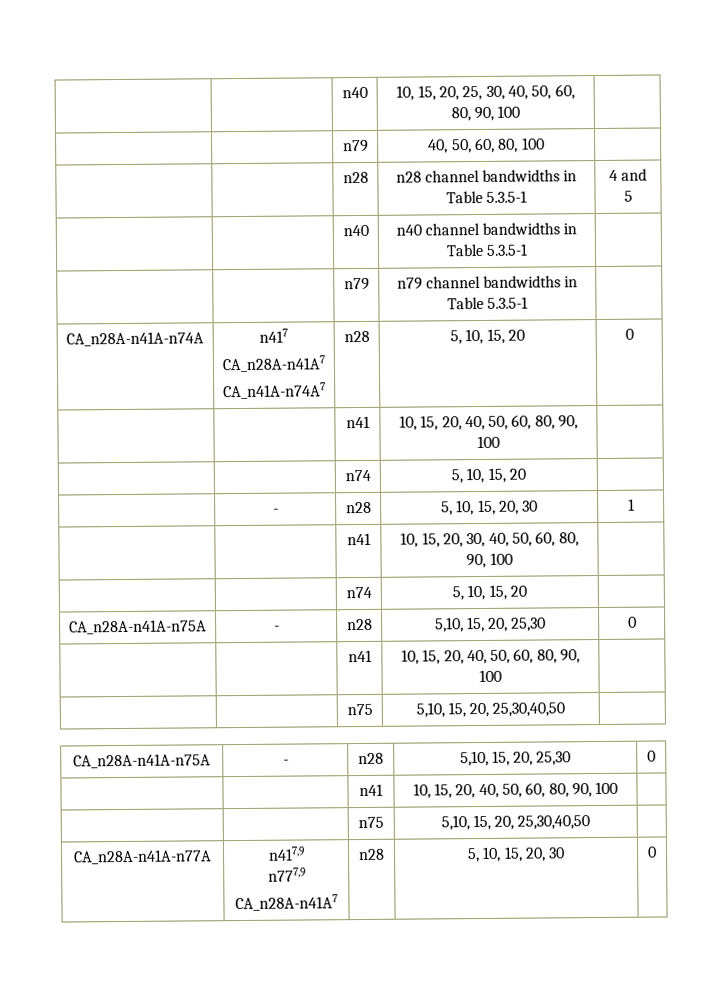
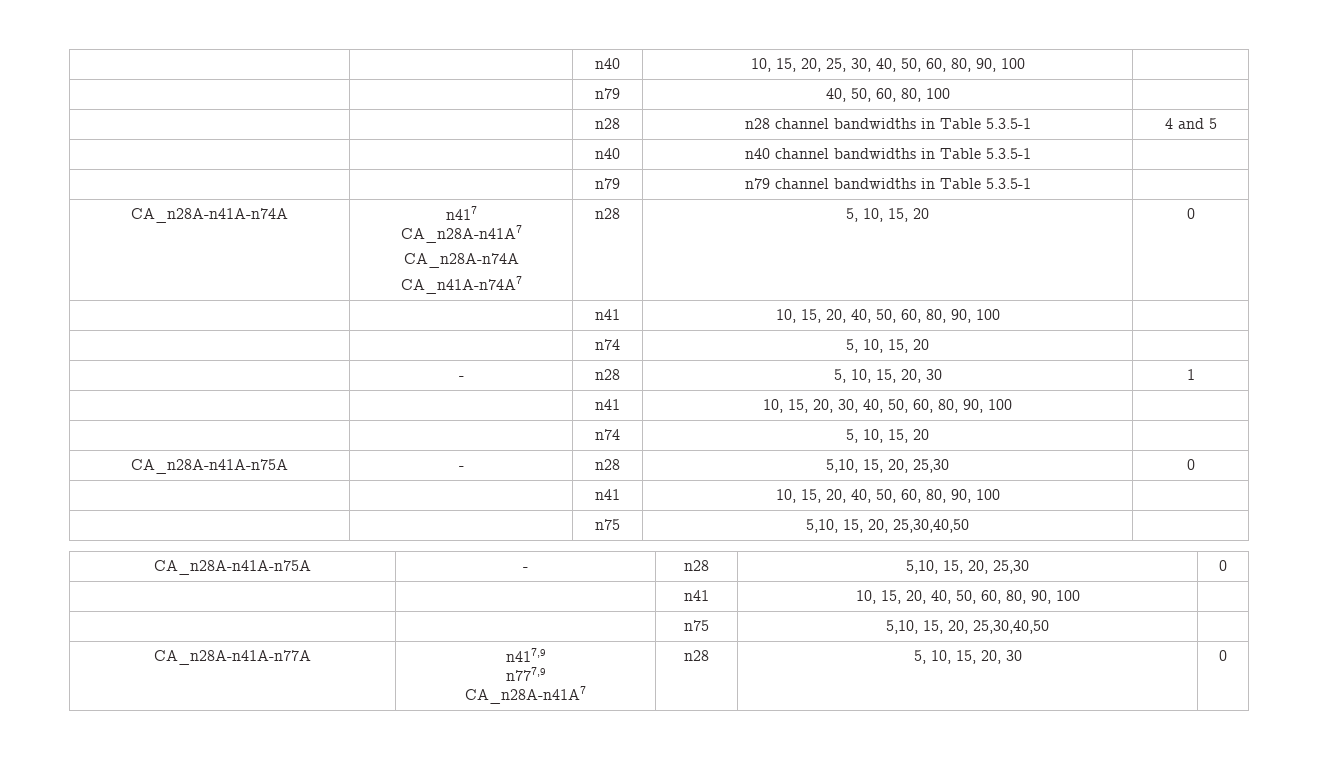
(325, 364) none -> [403,253,519,268] // CA_n28A-n74A

